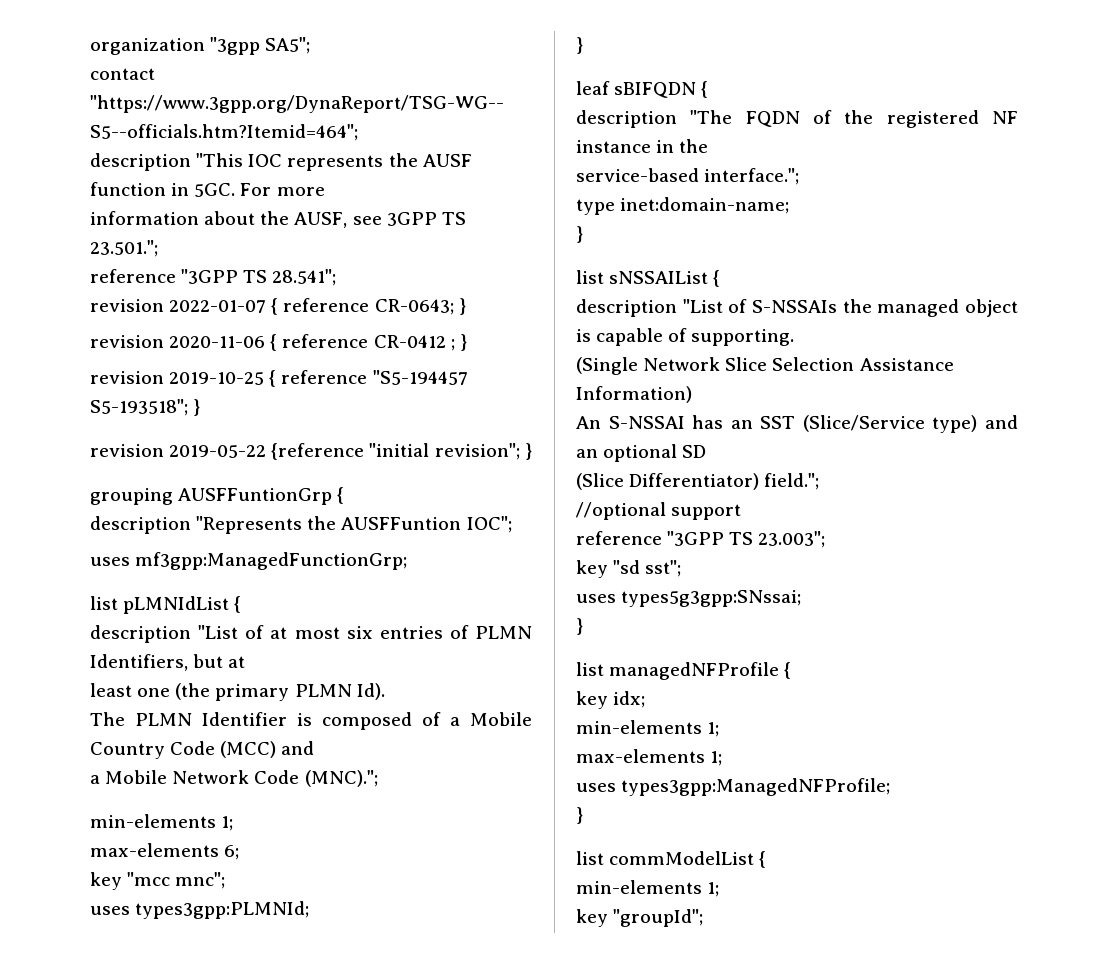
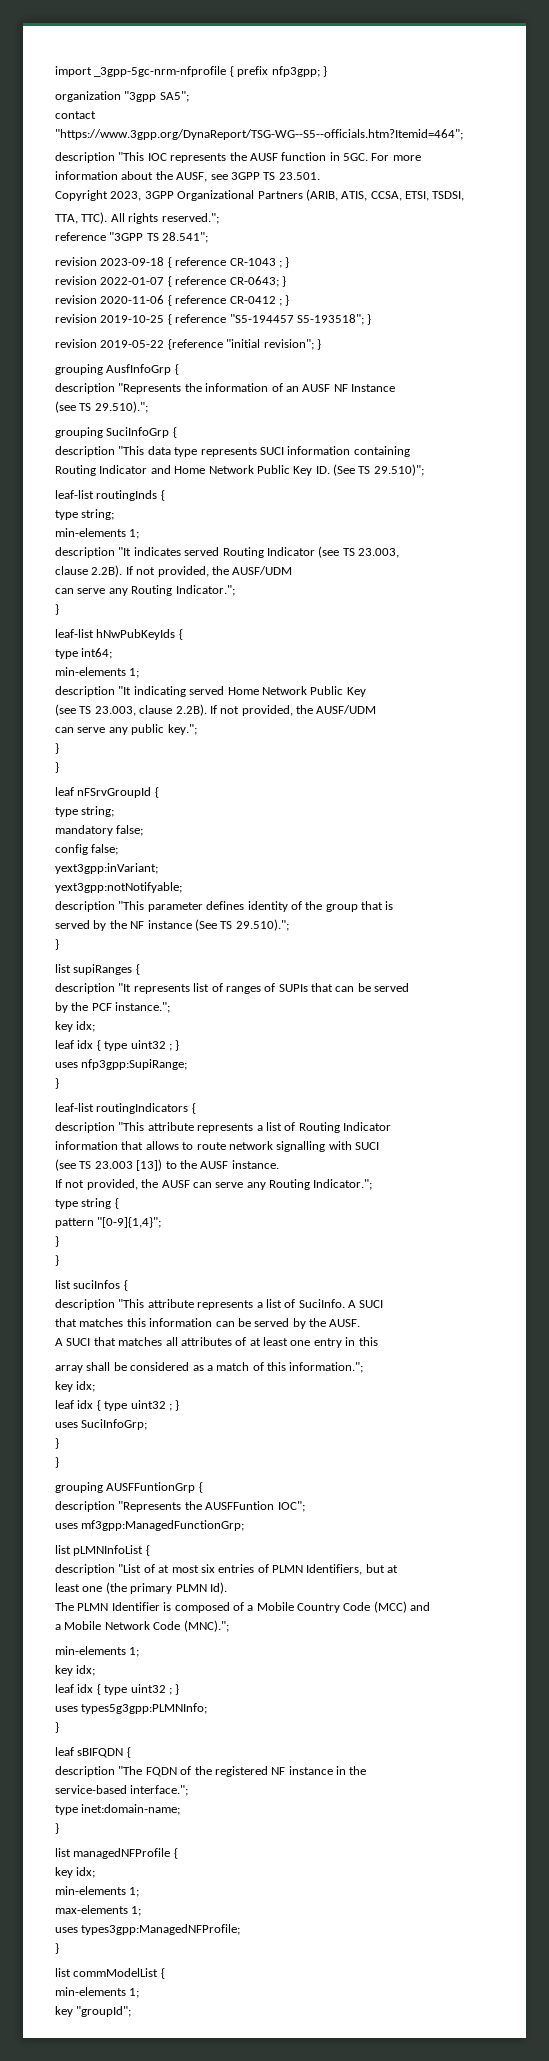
(90, 46) none -> [55,66,327,77] import _3gpp-5gc-nrm-nfprofile { prefix nfp3gpp; } //
[90,240,158,257] [90,269,337,286] 23.501."; // reference "3GPP TS 28.541"; -> [278,172,320,180] [55,189,465,201] [55,212,219,224] [55,232,209,243] [55,257,290,268] 23.501. // Copyright 2023, 3GPP Organizational Partners (ARIB, ATIS, CCSA, ETSI, TSDSI, // TTA, TTC). All rights reserved."; // reference "3GPP TS 28.541"; // revision 2023-09-18 { reference CR-1043 ; }
(532, 451) none -> [55,364,179,375] [55,383,395,394] [55,401,148,413] [55,427,177,438] [55,446,410,457] [55,464,424,476] [55,490,165,501] [55,509,115,520] [55,528,140,539] [55,546,399,558] [55,565,293,577] [55,585,235,596] [55,604,59,615] [55,629,183,640] [55,648,113,659] [55,667,140,678] [55,686,366,697] [55,704,377,716] [55,724,197,735] [55,743,59,754] [55,762,59,773] [55,787,159,798] [55,806,115,817] [55,825,144,836] [55,844,119,855] [55,863,158,874] [55,882,182,893] [55,901,394,912] [55,919,289,931] [55,939,59,950] [55,964,140,975] [55,983,410,994] [55,1002,171,1013] [55,1021,96,1032] [55,1040,180,1051] [55,1059,188,1070] [55,1078,59,1089] [55,1103,196,1114] [55,1122,391,1133] [55,1141,379,1152] [55,1159,279,1171] [55,1179,373,1190] [55,1198,119,1209] [55,1217,162,1228] [55,1236,59,1247] [55,1255,59,1266] [55,1280,128,1291] [55,1299,384,1310] [55,1318,361,1329] [55,1337,378,1348] [55,1362,364,1373] [55,1381,96,1392] [55,1400,180,1411] [55,1419,148,1430] [55,1438,59,1449] [55,1457,59,1468] // grouping AusfInfoGrp { // description "Represents the information of an AUSF NF Instance // (see TS 29.510)."; // grouping SuciInfoGrp { // description "This data type represents SUCI information containing // Routing Indicator and Home Network Public Key ID. (See TS 29.510)"; // leaf-list routingInds { // type string; // min-elements 1; // description "It indicates served Routing Indicator (see TS 23.003, // clause 2.2B). If not provided, the AUSF/UDM // can serve any Routing Indicator."; // } // leaf-list hNwPubKeyIds { // type int64; // min-elements 1; // description "It indicating served Home Network Public Key // (see TS 23.003, clause 2.2B). If not provided, the AUSF/UDM // can serve any public key."; // } // } // leaf nFSrvGroupId { // type string; // mandatory false; // config false; // yext3gpp:inVariant; // yext3gpp:notNotifyable; // description "This parameter defines identity of the group that is // served by the NF instance (See TS 29.510)."; // } // list supiRanges { // description "It represents list of ranges of SUPIs that can be served // by the PCF instance."; // key idx; // leaf idx { type uint32 ; } // uses nfp3gpp:SupiRange; // } // leaf-list routingIndicators { // description "This attribute represents a list of Routing Indicator // information that allows to route network signalling with SUCI // (see TS 23.003 [13]) to the AUSF instance. // If not provided, the AUSF can serve any Routing Indicator."; // type string { // pattern "[0-9]{1,4}"; // } // } // list suciInfos { // description "This attribute represents a list of SuciInfo. A SUCI // that matches this information can be served by the AUSF. // A SUCI that matches all attributes of at least one entry in this // array shall be considered as a match of this information."; // key idx; // leaf idx { type uint32 ; } // uses SuciInfoGrp; // } // }
[123,596,230,614] pLMNIdList -> [73,1545,144,1556] pLMNInfoList
[90,843,240,860] [90,872,226,890] [90,901,310,919] max-elements 6; // key "mcc mnc"; // uses types3gpp:PLMNId; -> [55,1665,96,1676] [55,1684,180,1695] [55,1703,208,1714] key idx; // leaf idx { type uint32 ; } // uses types5g3gpp:PLMNInfo;
[576,270,721,287] [576,299,1019,317] [576,328,795,346] [576,357,954,375] [576,386,692,403] [576,415,1018,433] [576,444,707,462] [576,473,820,490] [576,502,742,520] [576,531,826,548] [576,560,682,578] [576,590,802,607] [576,618,583,635] // list sNSSAIList { // description "List of S-NSSAIs the managed object is capable of supporting. // (Single Network Slice Selection Assistance Information) // An S-NSSAI has an SST (Slice/Service type) and an optional SD // (Slice Differentiator) field."; // //optional support // reference "3GPP TS 23.003"; // key "sd sst"; // uses types5g3gpp:SNssai; // } -> (59, 1828) none

